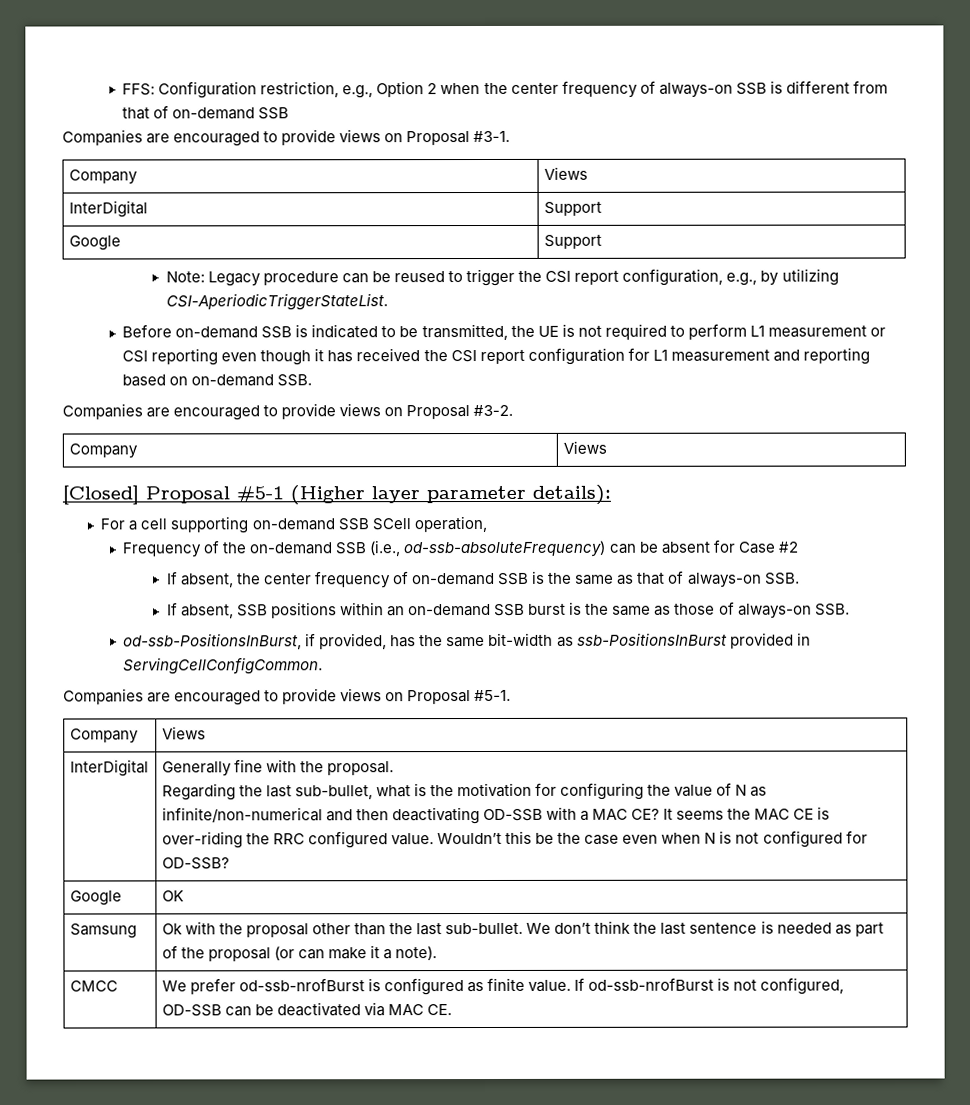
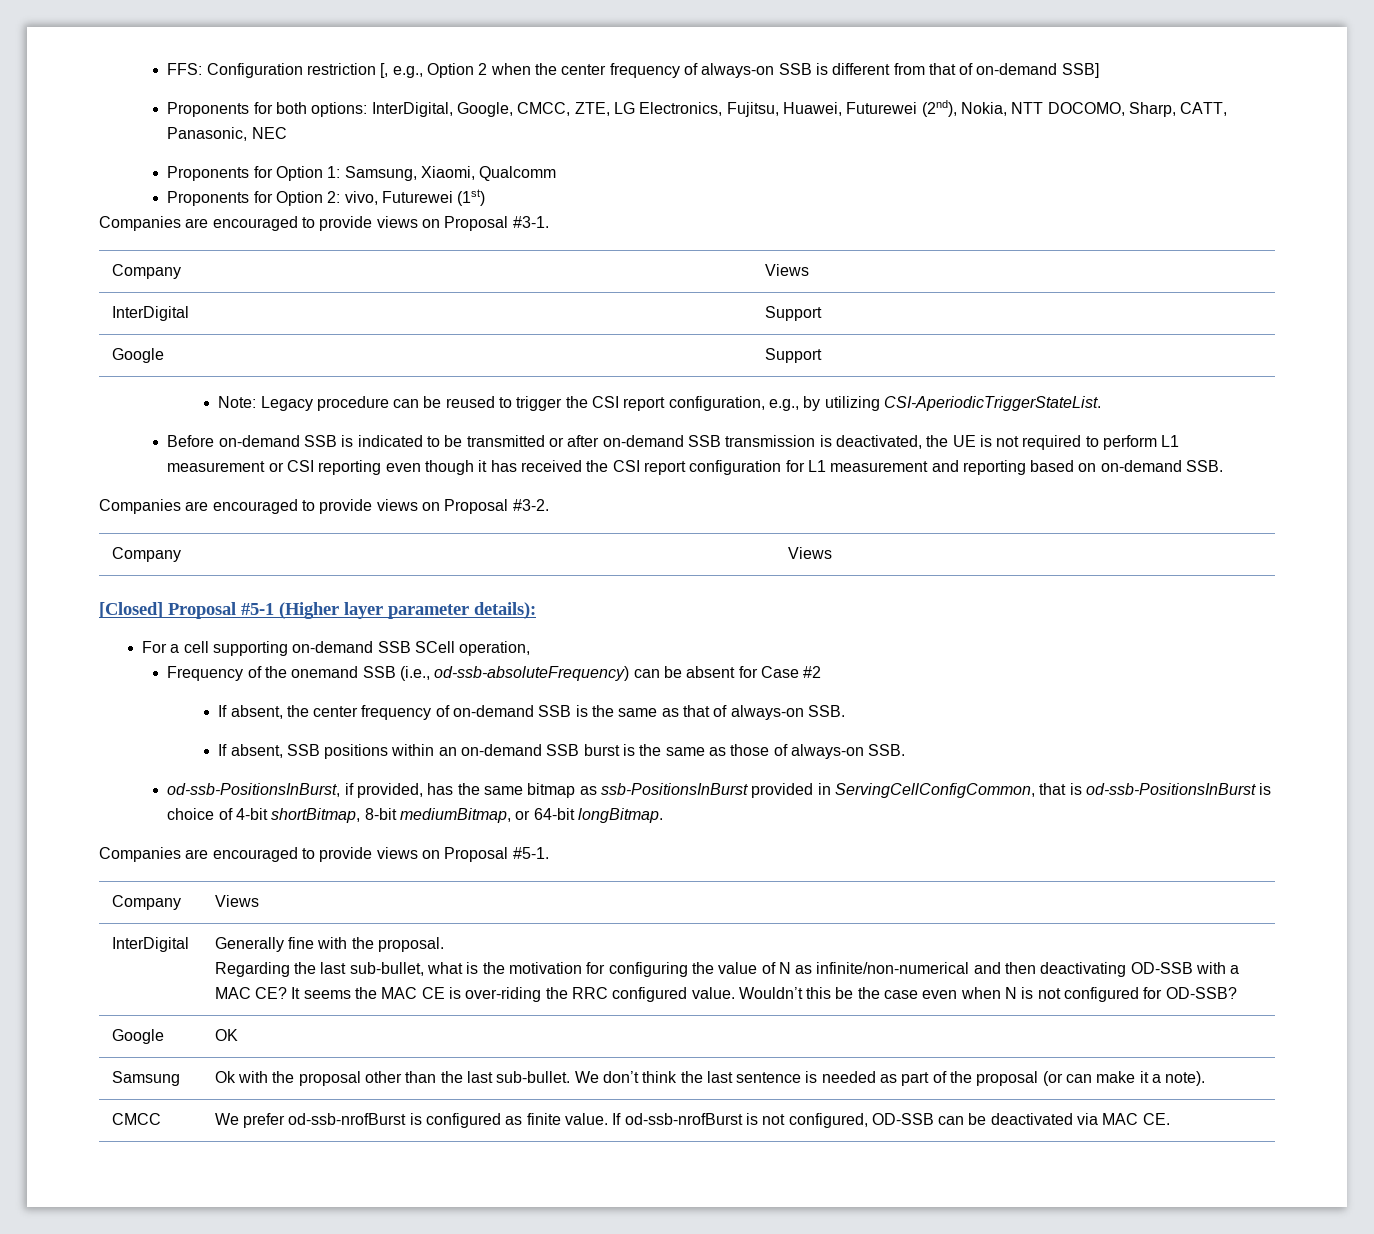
[260,81,340,98] restriction, -> [307,63,389,78] restriction [,
[258,107,290,120] SSB -> [1061,63,1099,78] [167,100,1228,117] [167,127,287,141] [167,166,557,181] [167,189,486,206] SSB] // Proponents for both options: InterDigital, Google, CMCC, ZTE, LG Electronics, Fujitsu, Huawei, Futurewei (2nd), Nokia, NTT DOCOMO, Sharp, CATT, Panasonic, NEC // Proponents for Option 1: Samsung, Xiaomi, Qualcomm // Proponents for Option 2: vivo, Futurewei (1st)
[421,323,508,341] transmitted, -> [466,435,922,449] transmitted or after on-demand SSB transmission is deactivated,
[249,542,334,555] on-demand -> [291,666,359,678] onemand
[488,632,554,646] bit-width -> [527,783,576,798] bitmap
[123,657,324,675] ServingCellConfigCommon. -> [834,783,1272,798] [167,808,663,823] ServingCellConfigCommon, that is od-ssb-PositionsInBurst is choice of 4-bit shortBitmap, 8-bit mediumBitmap, or 64-bit longBitmap.

